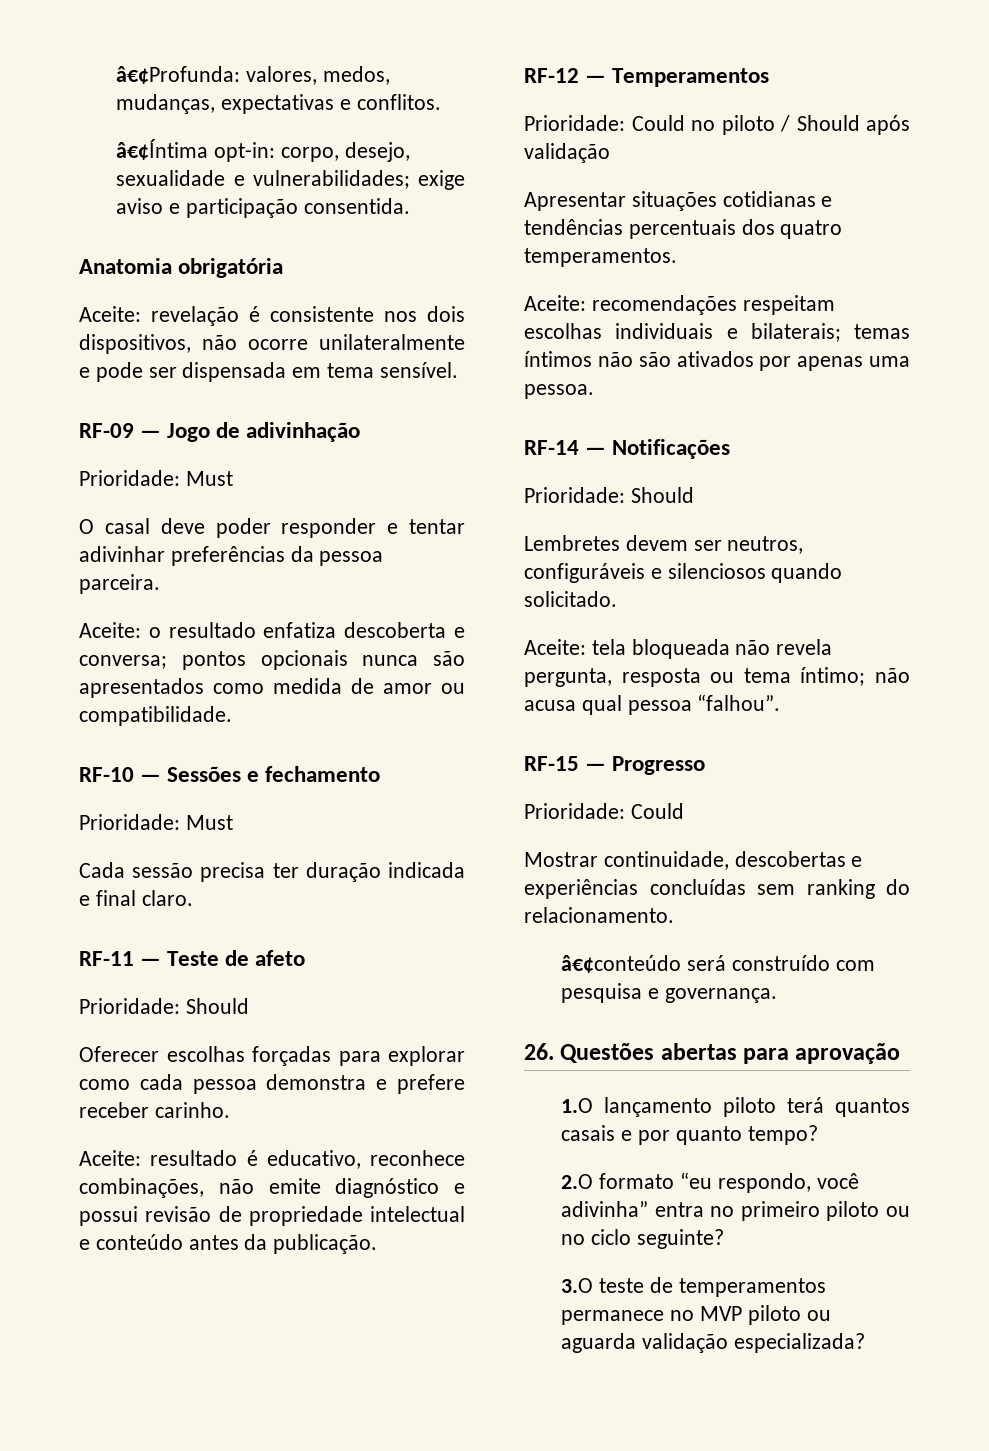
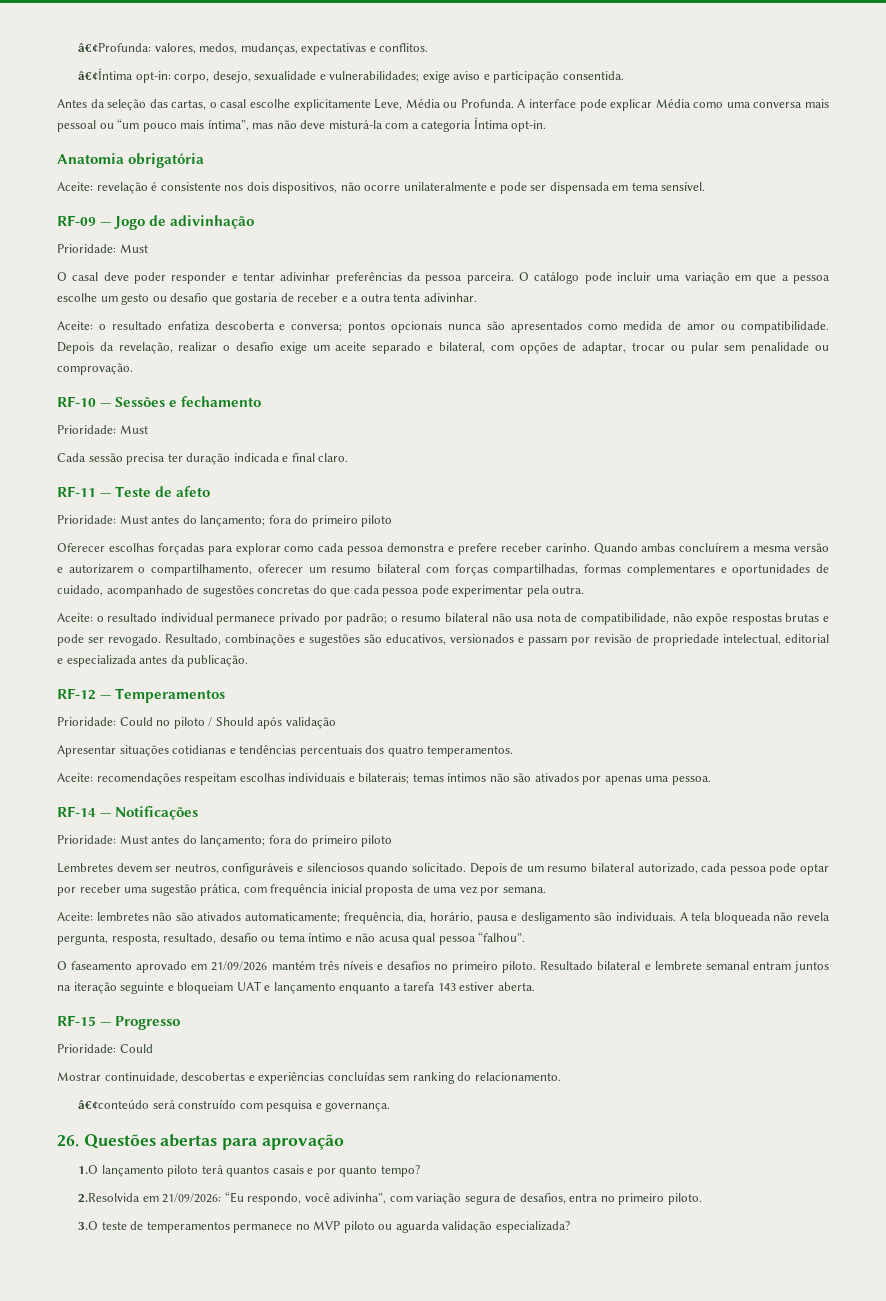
(410, 206) none -> [57,98,829,111] [57,117,547,132] // Antes da seleção das cartas, o casal escolhe explicitamente Leve, Média ou Profunda. A interface pode explicar Média como uma conversa mais pessoal ou “um pouco mais íntima”, mas não deve misturá-la com a categoria Íntima opt-in.
(160, 584) none -> [519,271,831,284] [57,293,477,305] O catálogo pode incluir uma variação em que a pessoa escolhe um gesto ou desafio que gostaria de receber e a outra tenta adivinhar.
(232, 716) none -> [57,342,830,354] [57,363,133,375] Depois da revelação, realizar o desafio exige um aceite separado e bilateral, com opções de adaptar, trocar ou pular sem penalidade ou comprovação.
[185,998,249,1014] Should -> [119,515,393,527] Must antes do lançamento; fora do primeiro piloto
[79,1150,465,1169] [79,1178,465,1198] [79,1206,465,1226] [79,1234,183,1250] // Aceite: resultado é educativo, reconhece combinações, não emite diagnóstico e possui revisão de propriedade intelectual e conteúdo -> [593,542,830,554] [57,564,830,576] [57,585,585,597] [57,613,830,625] [57,634,829,646] [57,655,137,667] Quando ambas concluírem a mesma versão e autorizarem o compartilhamento, oferecer um resumo bilateral com forças compartilhadas, formas complementares e oportunidades de cuidado, acompanhado de sugestões concretas do que cada pessoa pode experimentar pela outra. // Aceite: o resultado individual permanece privado por padrão; o resumo bilateral não usa nota de compatibilidade, não expõe respostas brutas e pode ser revogado. Resultado, combinações e sugestões são educativos, versionados e passam por revisão de propriedade intelectual, editorial e especializada
[630,487,694,503] Should -> [119,835,393,847] Must antes do lançamento; fora do primeiro piloto
[524,639,586,655] // Aceite: -> [469,863,829,875] [57,883,546,896] [57,911,688,924] Depois de um resumo bilateral autorizado, cada pessoa pode optar por receber uma sugestão prática, com frequência inicial proposta de uma vez por semana. // Aceite: lembretes não são ativados automaticamente; frequência, dia, horário, pausa e desligamento são individuais. A
[621,667,866,687] resposta ou tema íntimo; -> [111,932,352,945] resposta, resultado, desafio ou tema íntimo e
(781, 702) none -> [57,960,830,973] [57,981,535,994] // O faseamento aprovado em 21/09/2026 mantém três níveis e desafios no primeiro piloto. Resultado bilateral e lembrete semanal entram juntos na iteração seguinte e bloqueiam UAT e lançamento enquanto a tarefa 143 estiver aberta.
[561,1172,859,1193] [561,1201,910,1221] [561,1229,724,1249] 2.O formato “eu respondo, você adivinha” entra no primeiro piloto ou no ciclo seguinte? -> [77,1192,702,1205] 2.Resolvida em 21/09/2026: “Eu respondo, você adivinha”, com variação segura de desafios, entra no primeiro piloto.

